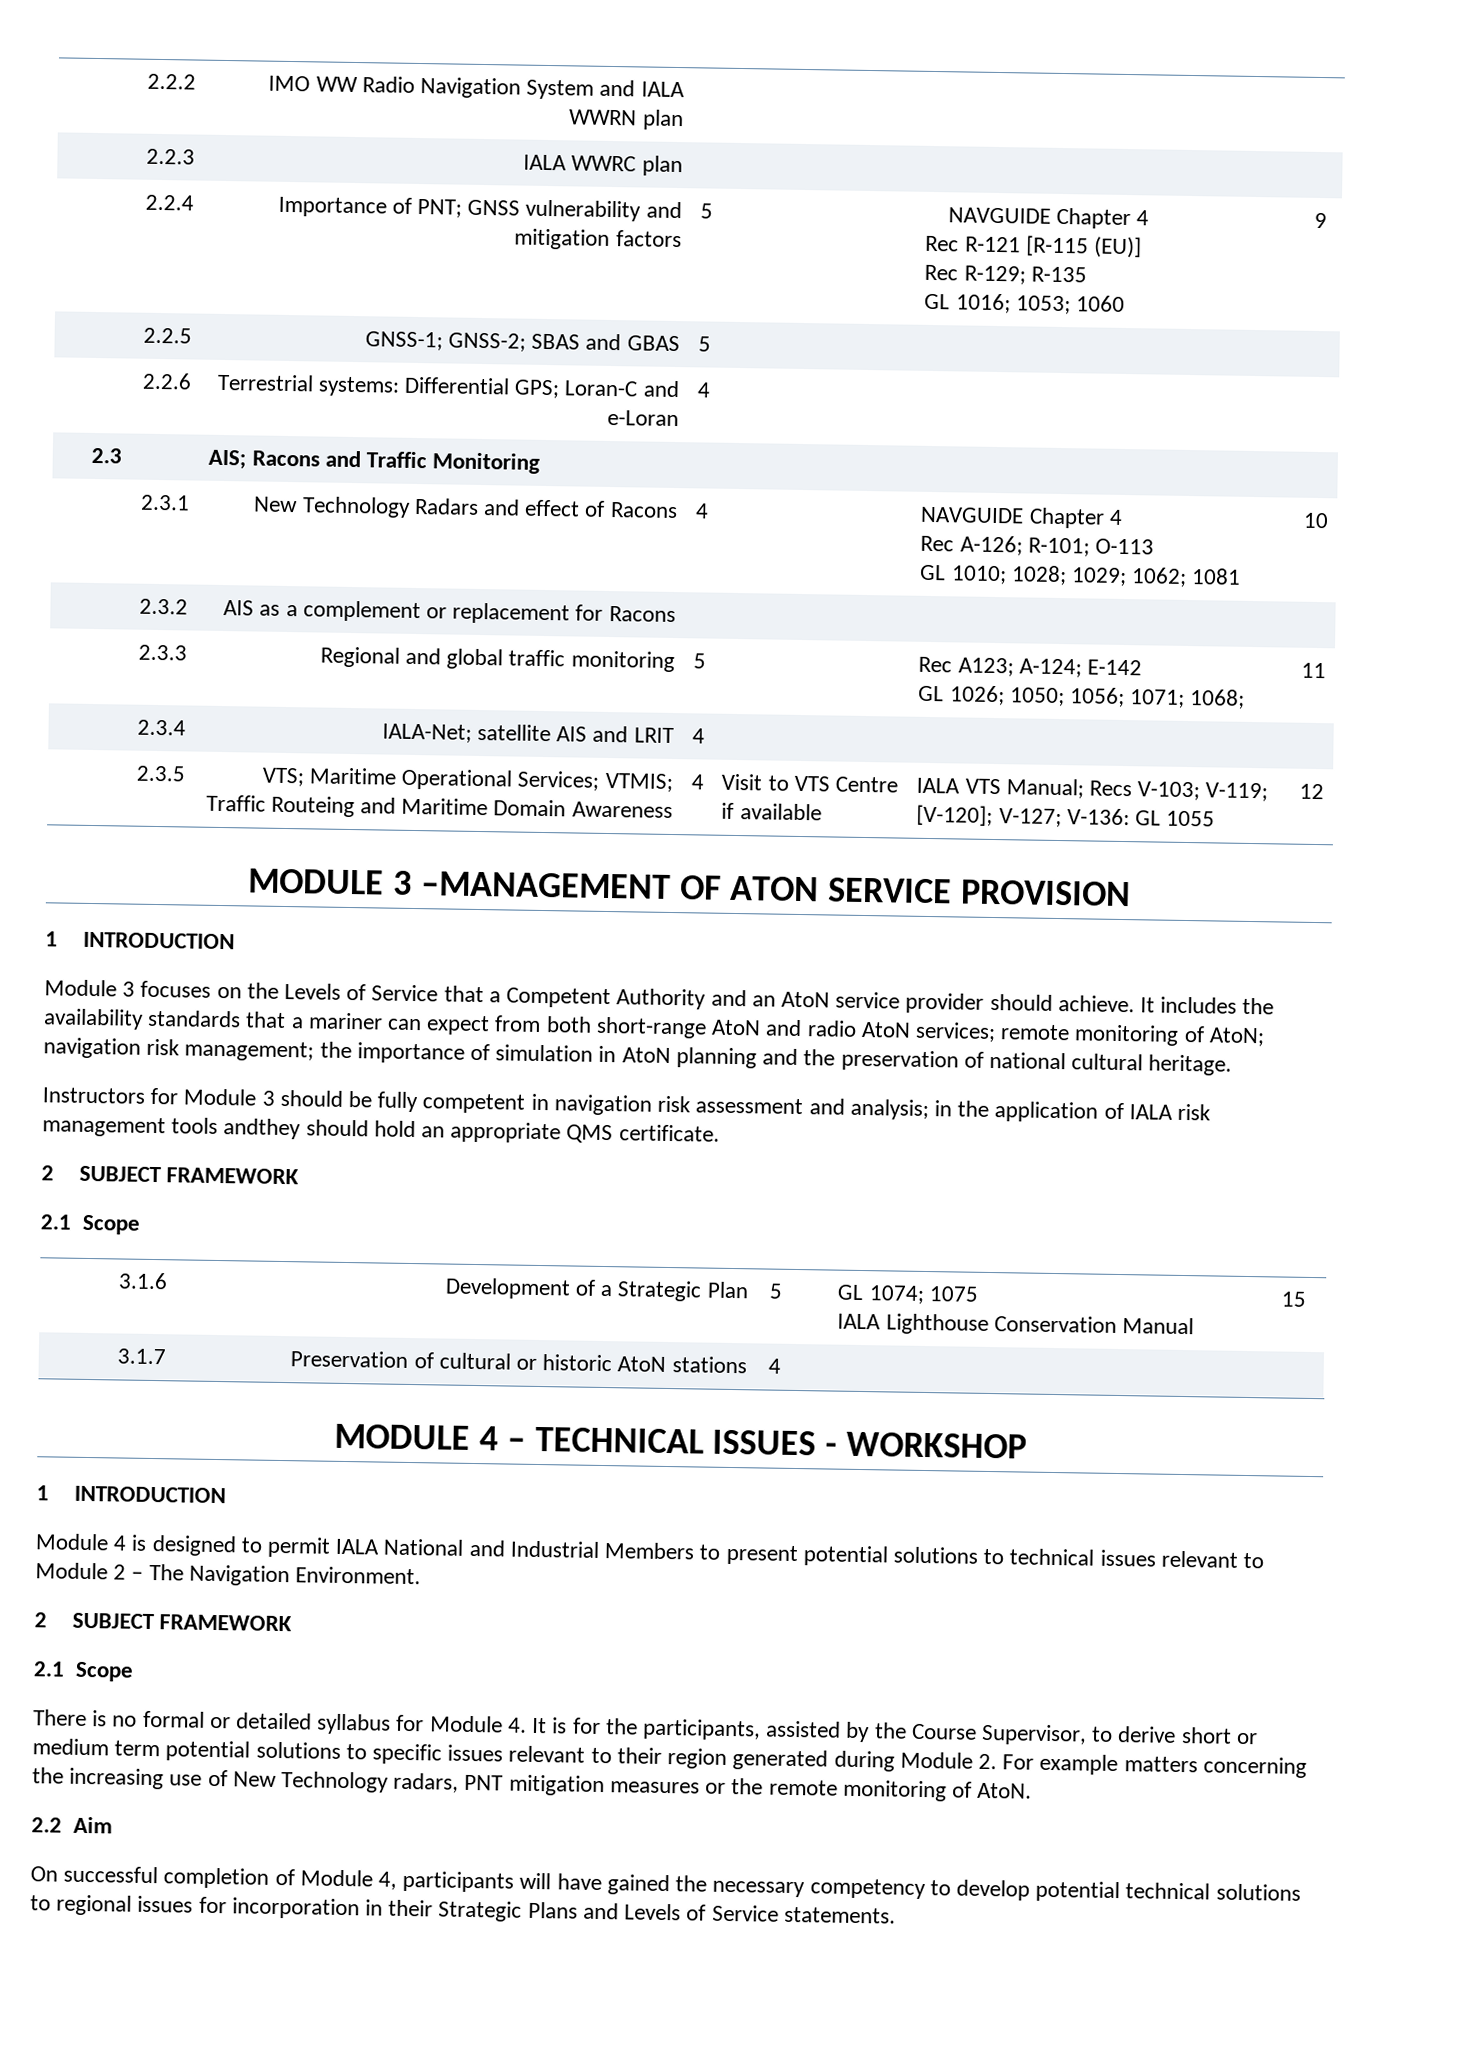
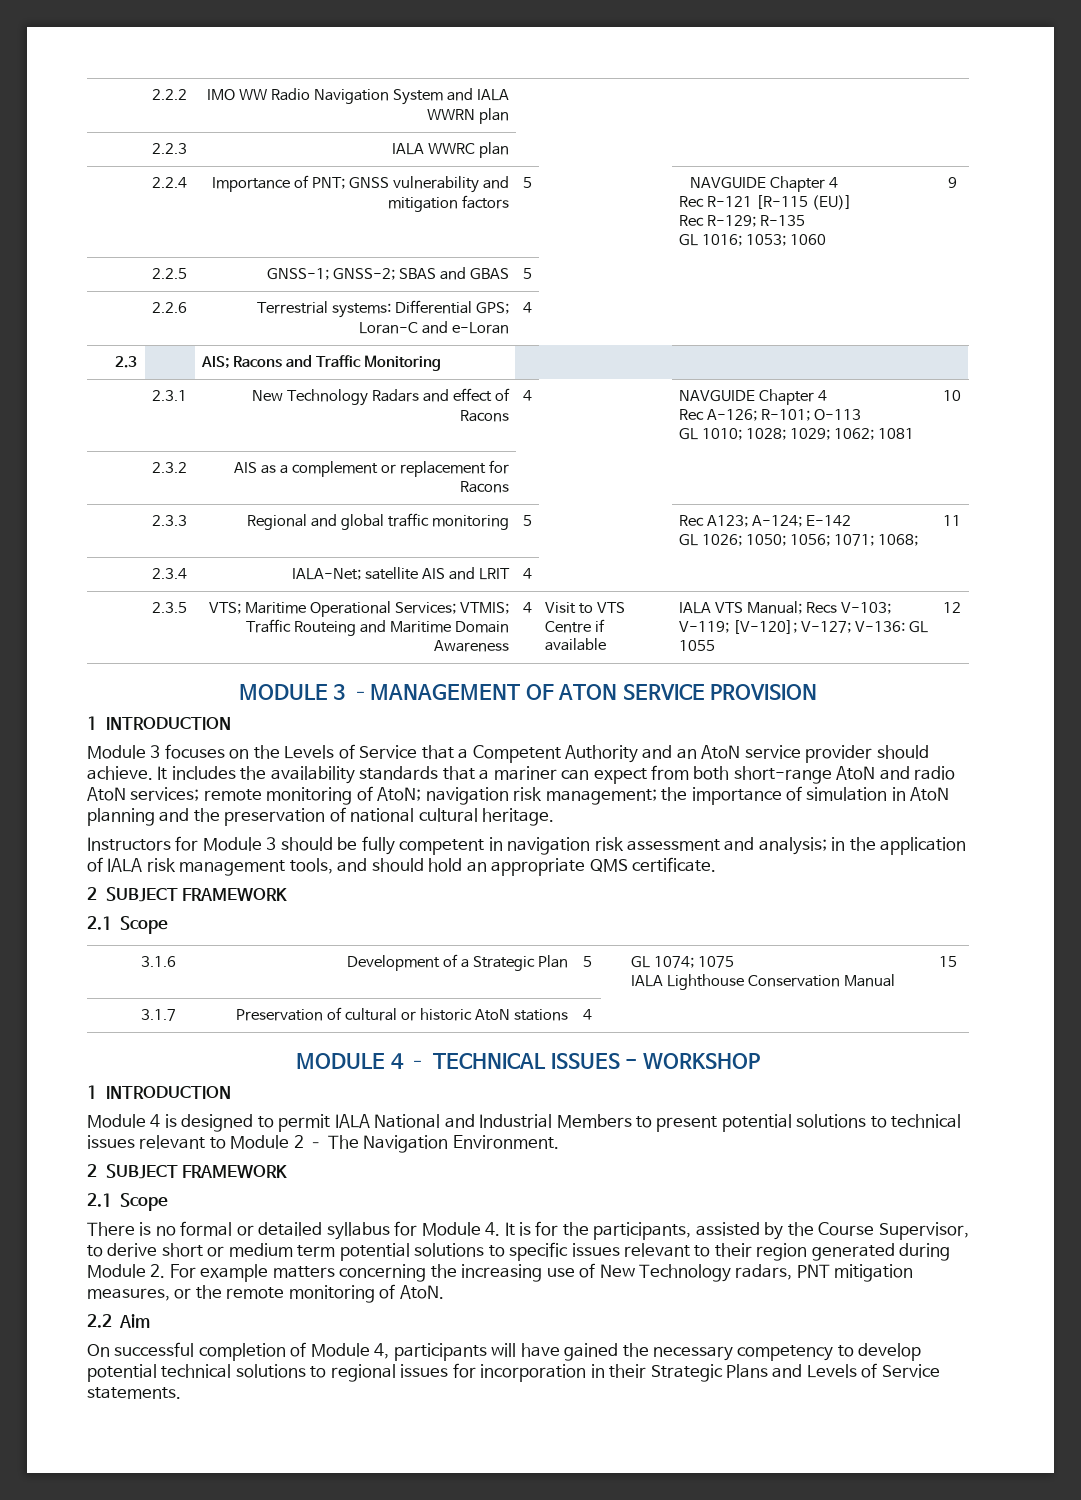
[171,1117,302,1140] tools andthey -> [289,858,368,874] tools, and
[609,1781,700,1794] measures -> [87,1288,170,1301] measures,

